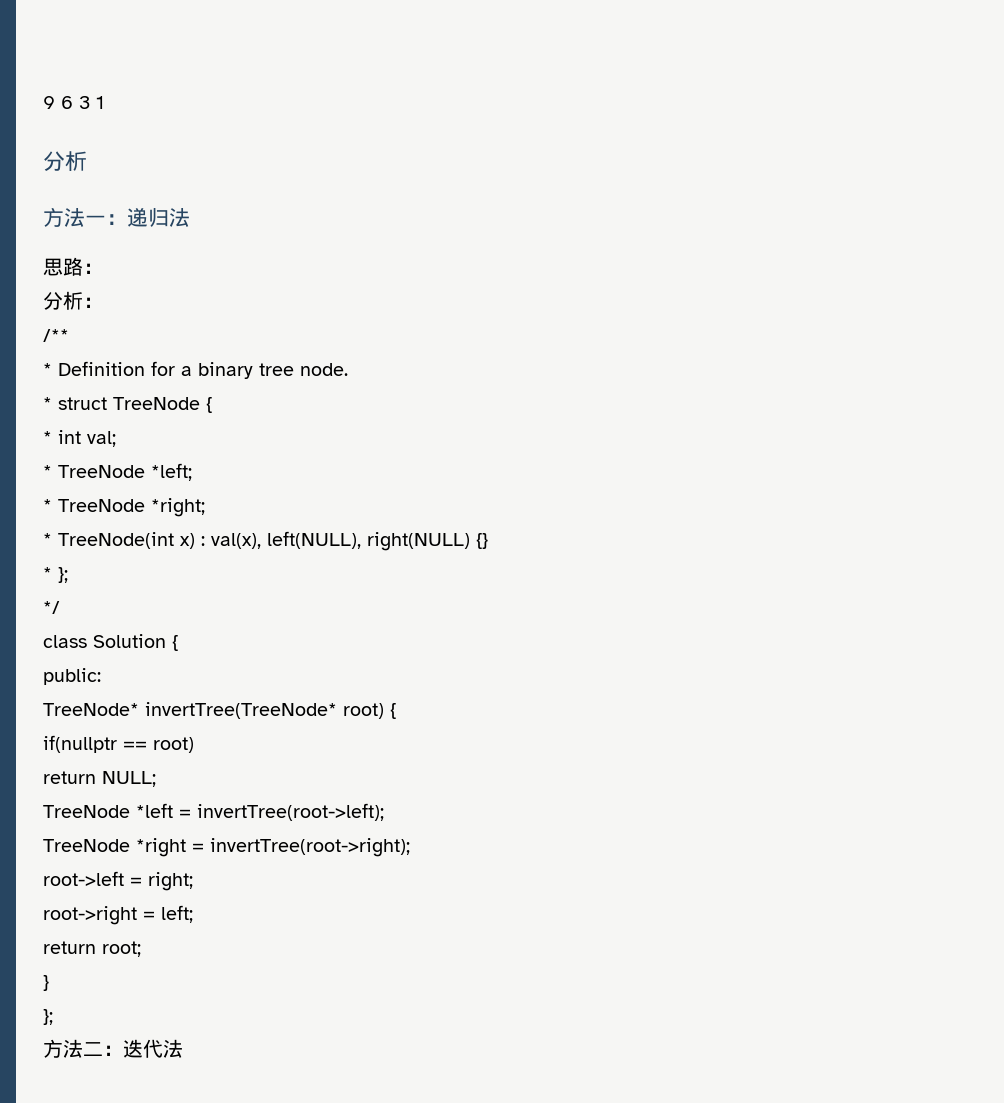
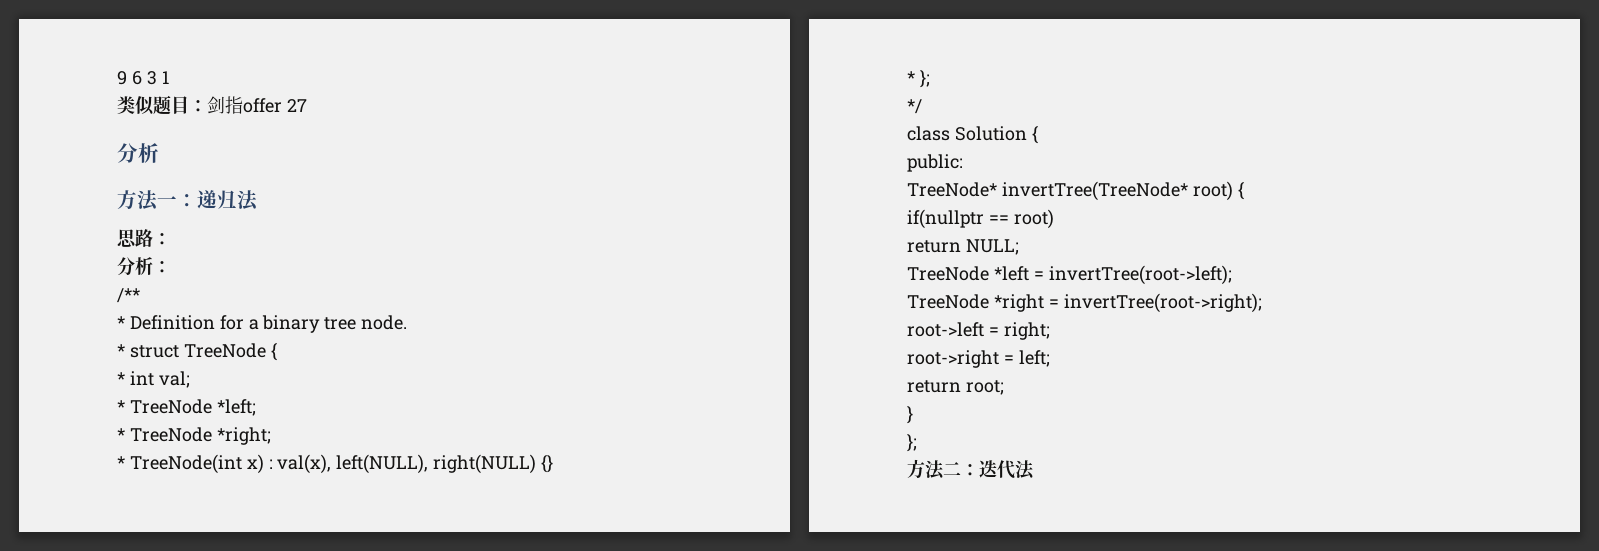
(104, 102) none -> [117,95,307,115] // 类似题目：剑指offer 27

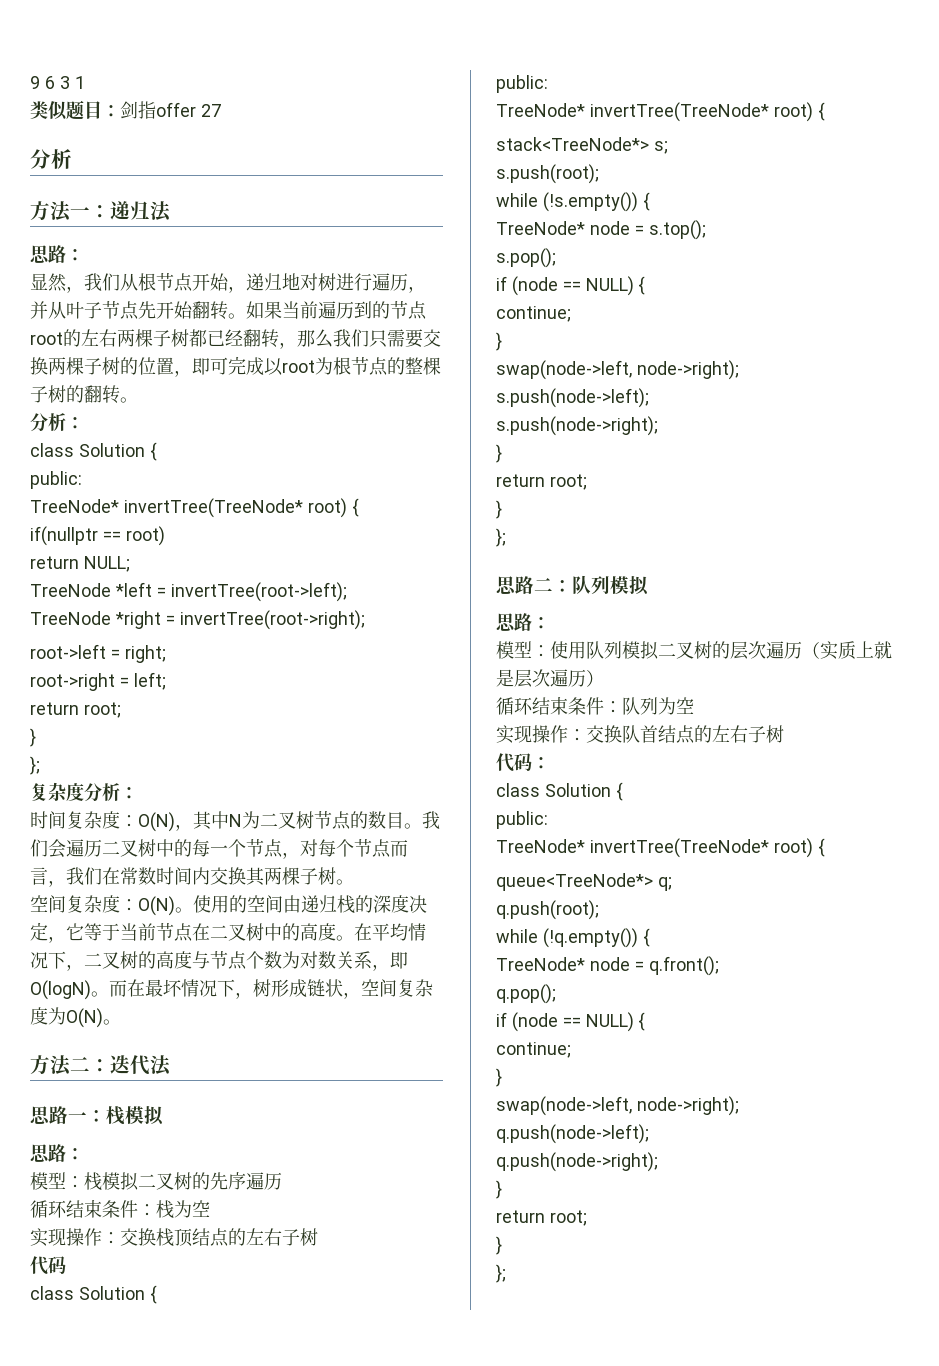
[117,257,171,276] [117,288,140,303] [117,315,408,333] [117,342,277,361] [117,371,190,388] [117,399,256,416] [117,427,271,445] [117,454,554,474] [907,69,930,88] [907,99,922,114] 分析： // /** // * Definition for a binary tree node. // * struct TreeNode { // * int val; // * TreeNode *left; // * TreeNode *right; // * TreeNode(int x) : val(x), left(NULL), right(NULL) {} // * }; // */ -> [30,273,426,293] [30,301,427,320] [30,329,441,349] [30,356,441,377] [30,385,138,404] [30,413,84,432] 显然，我们从根节点开始，递归地对树进行遍历，并从叶子节点先开始翻转。如果当前遍历到的节点root的左右两棵子树都已经翻转，那么我们只需要交换两棵子树的位置，即可完成以root为根节点的整棵子树的翻转。 // 分析：
[907,459,1035,480] 方法二：迭代法 -> [30,782,138,802] [30,811,440,832] [30,839,408,859] [30,867,354,887] [30,895,427,916] [30,922,426,943] [30,951,408,971] [30,979,433,1000] [30,1007,121,1028] [30,1055,171,1076] [30,1106,164,1125] [30,1144,84,1163] [30,1172,282,1191] [30,1200,210,1219] [30,1228,318,1247] [30,1256,66,1275] [30,1285,157,1304] [496,75,548,93] [496,102,825,122] [496,137,668,154] [496,164,599,184] [496,192,650,212] [496,220,706,240] [496,248,556,268] [496,276,646,296] [496,306,571,322] [496,332,502,351] [496,360,739,380] [496,388,649,408] [496,416,658,436] [496,444,502,463] [496,474,587,490] [496,500,502,519] [496,528,506,547] [496,575,649,595] [496,613,550,632] [496,641,892,660] [496,669,604,688] [496,697,694,715] [496,725,784,744] [496,753,550,772] [496,782,623,801] [496,811,548,829] [496,838,825,858] [496,873,672,891] [496,900,599,920] [496,928,650,948] [496,956,719,976] [496,984,556,1004] [496,1012,646,1032] [496,1042,571,1058] [496,1068,502,1087] [496,1096,739,1116] [496,1124,649,1144] [496,1152,658,1172] [496,1180,502,1199] [496,1210,587,1226] [496,1236,502,1255] [496,1264,506,1283] 复杂度分析： // 时间复杂度：O(N)，其中N为二叉树节点的数目。我们会遍历二叉树中的每一个节点，对每个节点而言，我们在常数时间内交换其两棵子树。 // 空间复杂度：O(N)。使用的空间由递归栈的深度决定，它等于当前节点在二叉树中的高度。在平均情况下，二叉树的高度与节点个数为对数关系，即O(logN)。而在最坏情况下，树形成链状，空间复杂度为O(N)。 // 方法二：迭代法 // 思路一：栈模拟 // 思路： // 模型：栈模拟二叉树的先序遍历 // 循环结束条件：栈为空 // 实现操作：交换栈顶结点的左右子树 // 代码 // class Solution { // public: // TreeNode* invertTree(TreeNode* root) { // stack<TreeNode*> s; // s.push(root); // while (!s.empty()) { // TreeNode* node = s.top(); // s.pop(); // if (node == NULL) { // continue; // } // swap(node->left, node->right); // s.push(node->left); // s.push(node->right); // } // return root; // } // }; // 思路二：队列模拟 // 思路： // 模型：使用队列模拟二叉树的层次遍历（实质上就是层次遍历） // 循环结束条件：队列为空 // 实现操作：交换队首结点的左右子树 // 代码： // class Solution { // public: // TreeNode* invertTree(TreeNode* root) { // queue<TreeNode*> q; // q.push(root); // while (!q.empty()) { // TreeNode* node = q.front(); // q.pop(); // if (node == NULL) { // continue; // } // swap(node->left, node->right); // q.push(node->left); // q.push(node->right); // } // return root; // } // };

